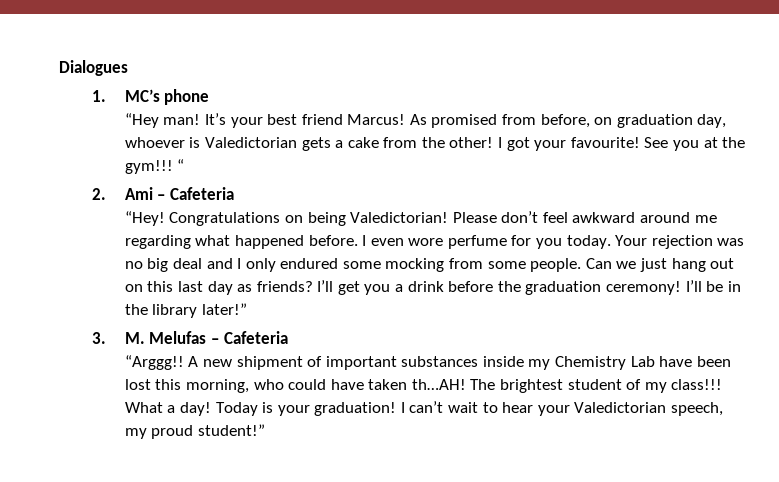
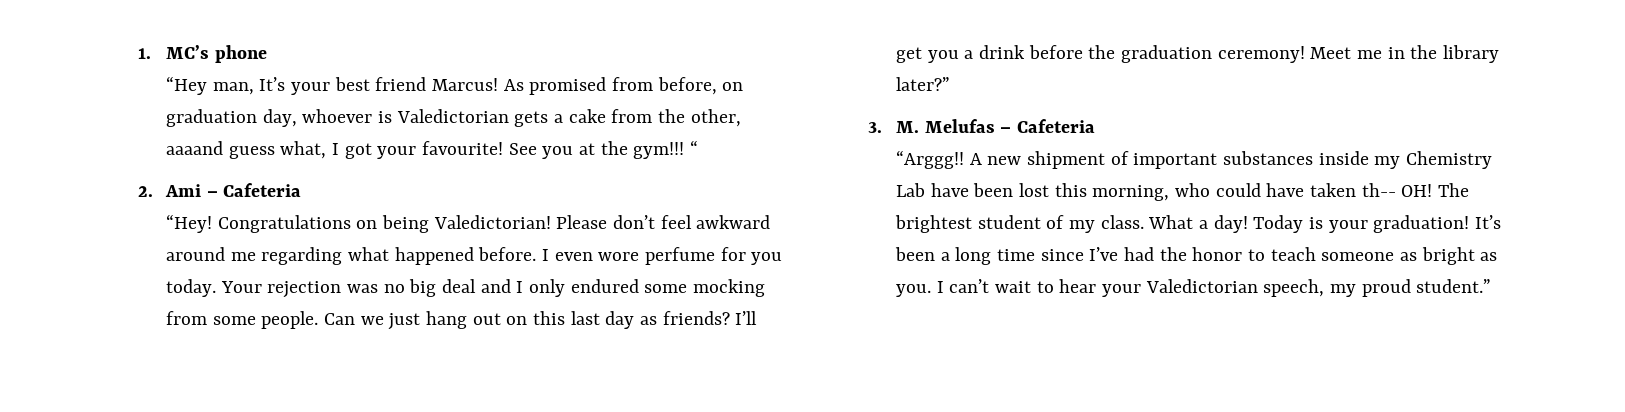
[59,60,128,76] Dialogues // -> (138, 53) none
[163,114,201,125] man! -> [212,82,254,95] man,
[449,137,494,148] other! -> [690,109,741,127] [165,141,327,159] other, aaaand guess what,
[685,280,724,292] I’ll be -> [1310,47,1382,59] Meet me
[201,303,247,315] later!” -> [895,77,950,91] later?”
[411,379,466,390] th…AH! -> [1361,183,1433,197] th-- OH!
[671,379,723,390] class!!! -> [1100,215,1144,229] class.
(397, 409) none -> [1474,215,1501,229] [894,247,1498,265] [895,284,931,297] It’s been a long time since I’ve had the honor to teach someone as bright as you.
[197,424,265,436] student!” -> [1416,279,1492,293] student.”

